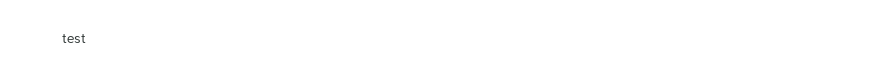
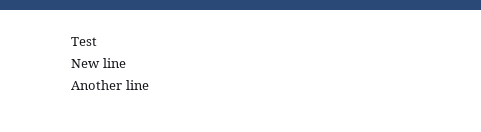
[62,33,86,44] test -> [71,37,97,46] [71,58,126,68] [71,80,149,90] Test // New line // Another line

